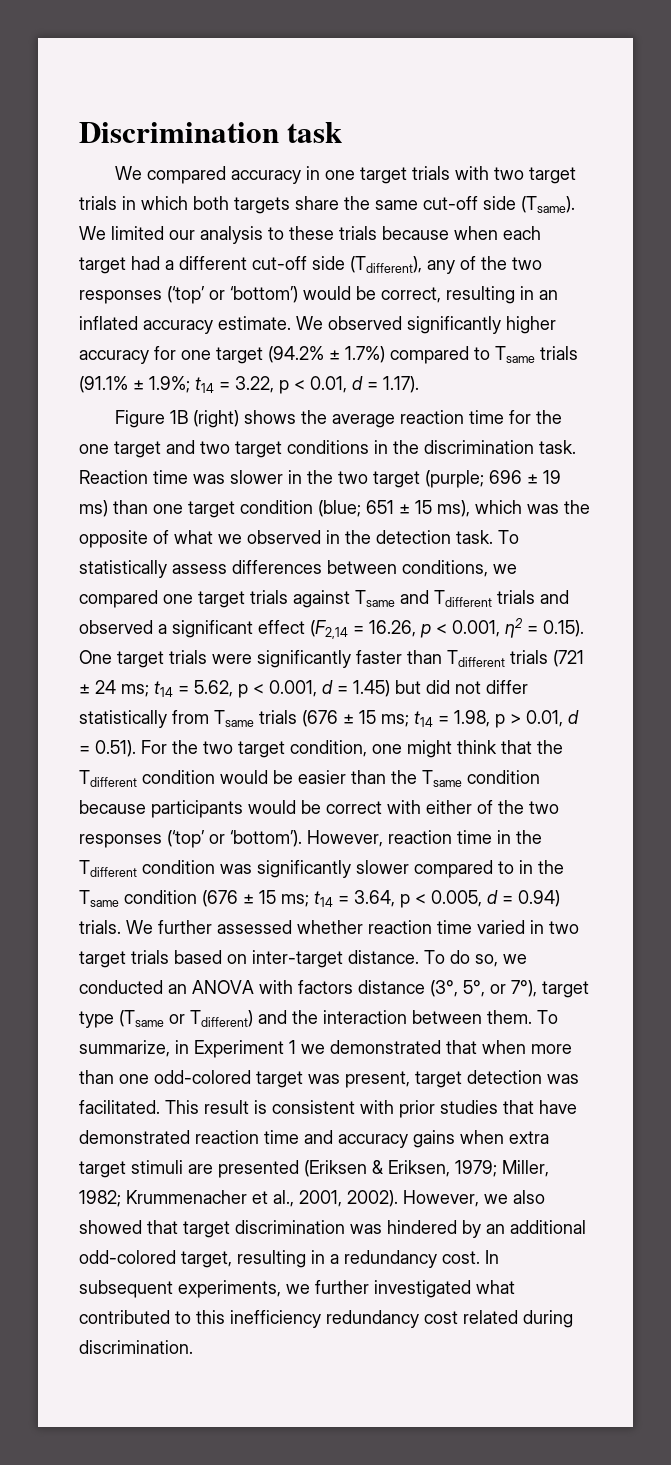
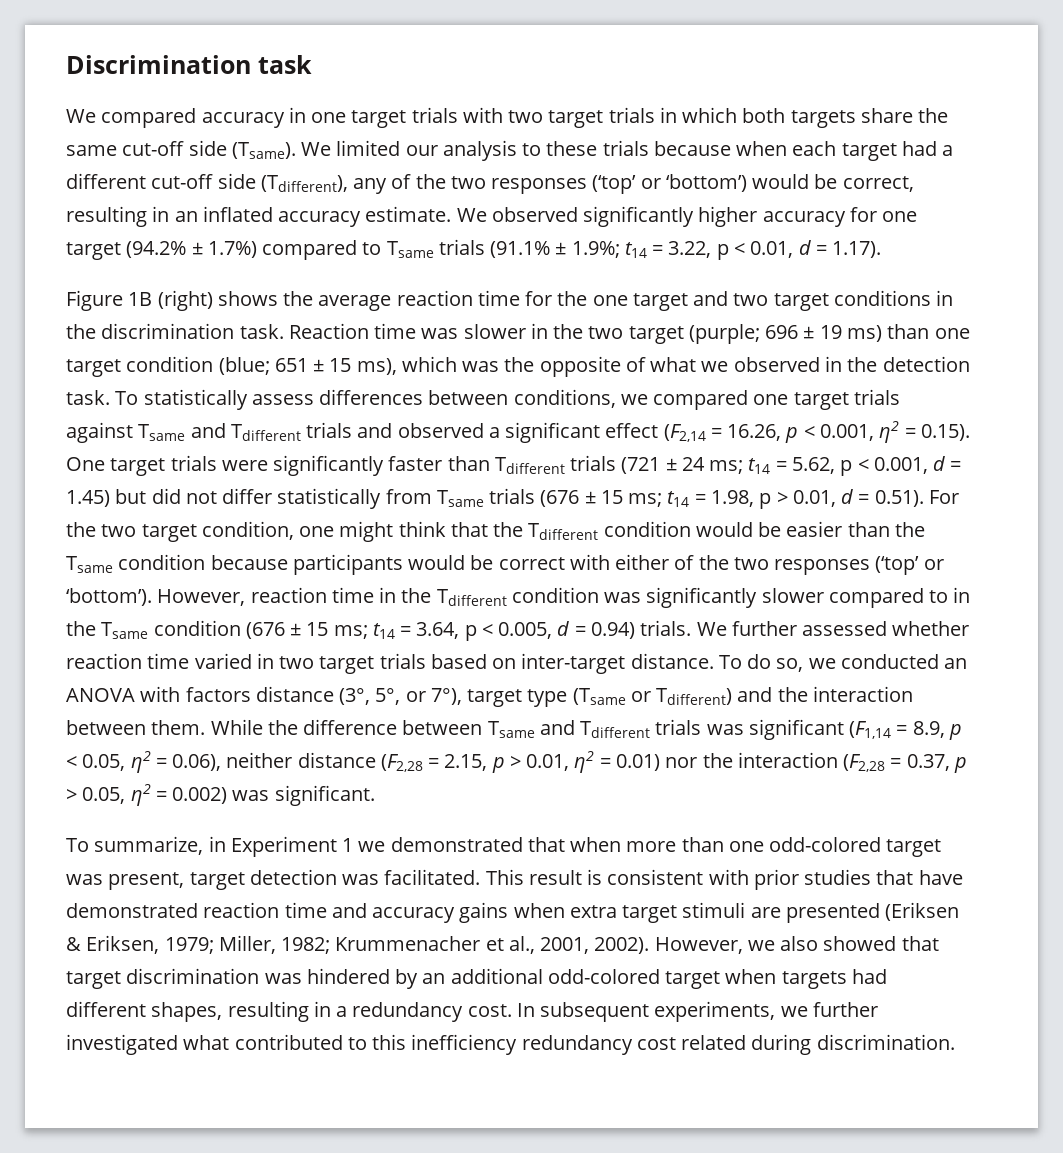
(532, 1017) none -> [210,719,962,740] [66,751,967,773] [66,784,375,806] While the difference between Tsame and Tdifferent trials was significant (F1,14 = 8.9, p < 0.05, η2 = 0.06), neither distance (F2,28 = 2.15, p > 0.01, η2 = 0.01) nor the interaction (F2,28 = 0.37, p > 0.05, η2 = 0.002) was significant. //
[181,1251,232,1268] target, -> [665,969,887,989] [66,1001,223,1022] target when targets had different shapes,

